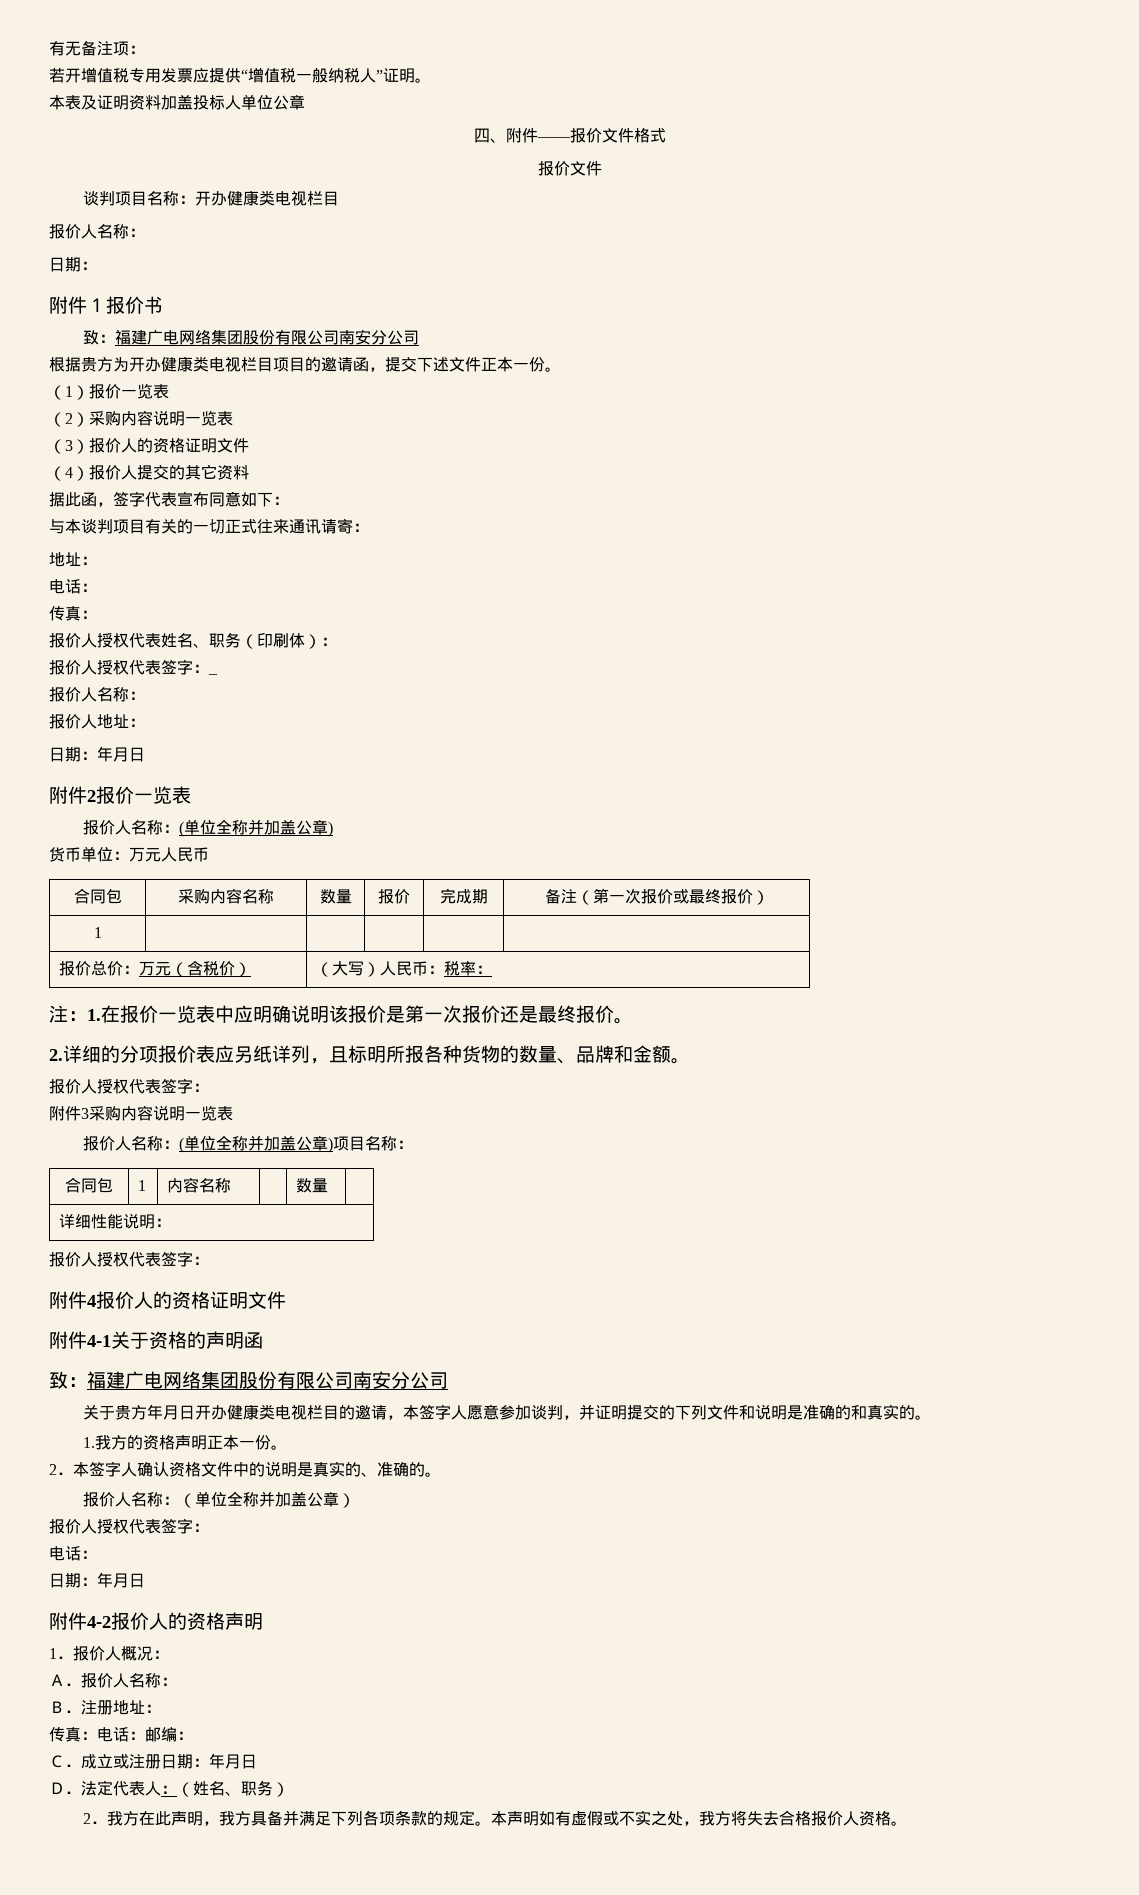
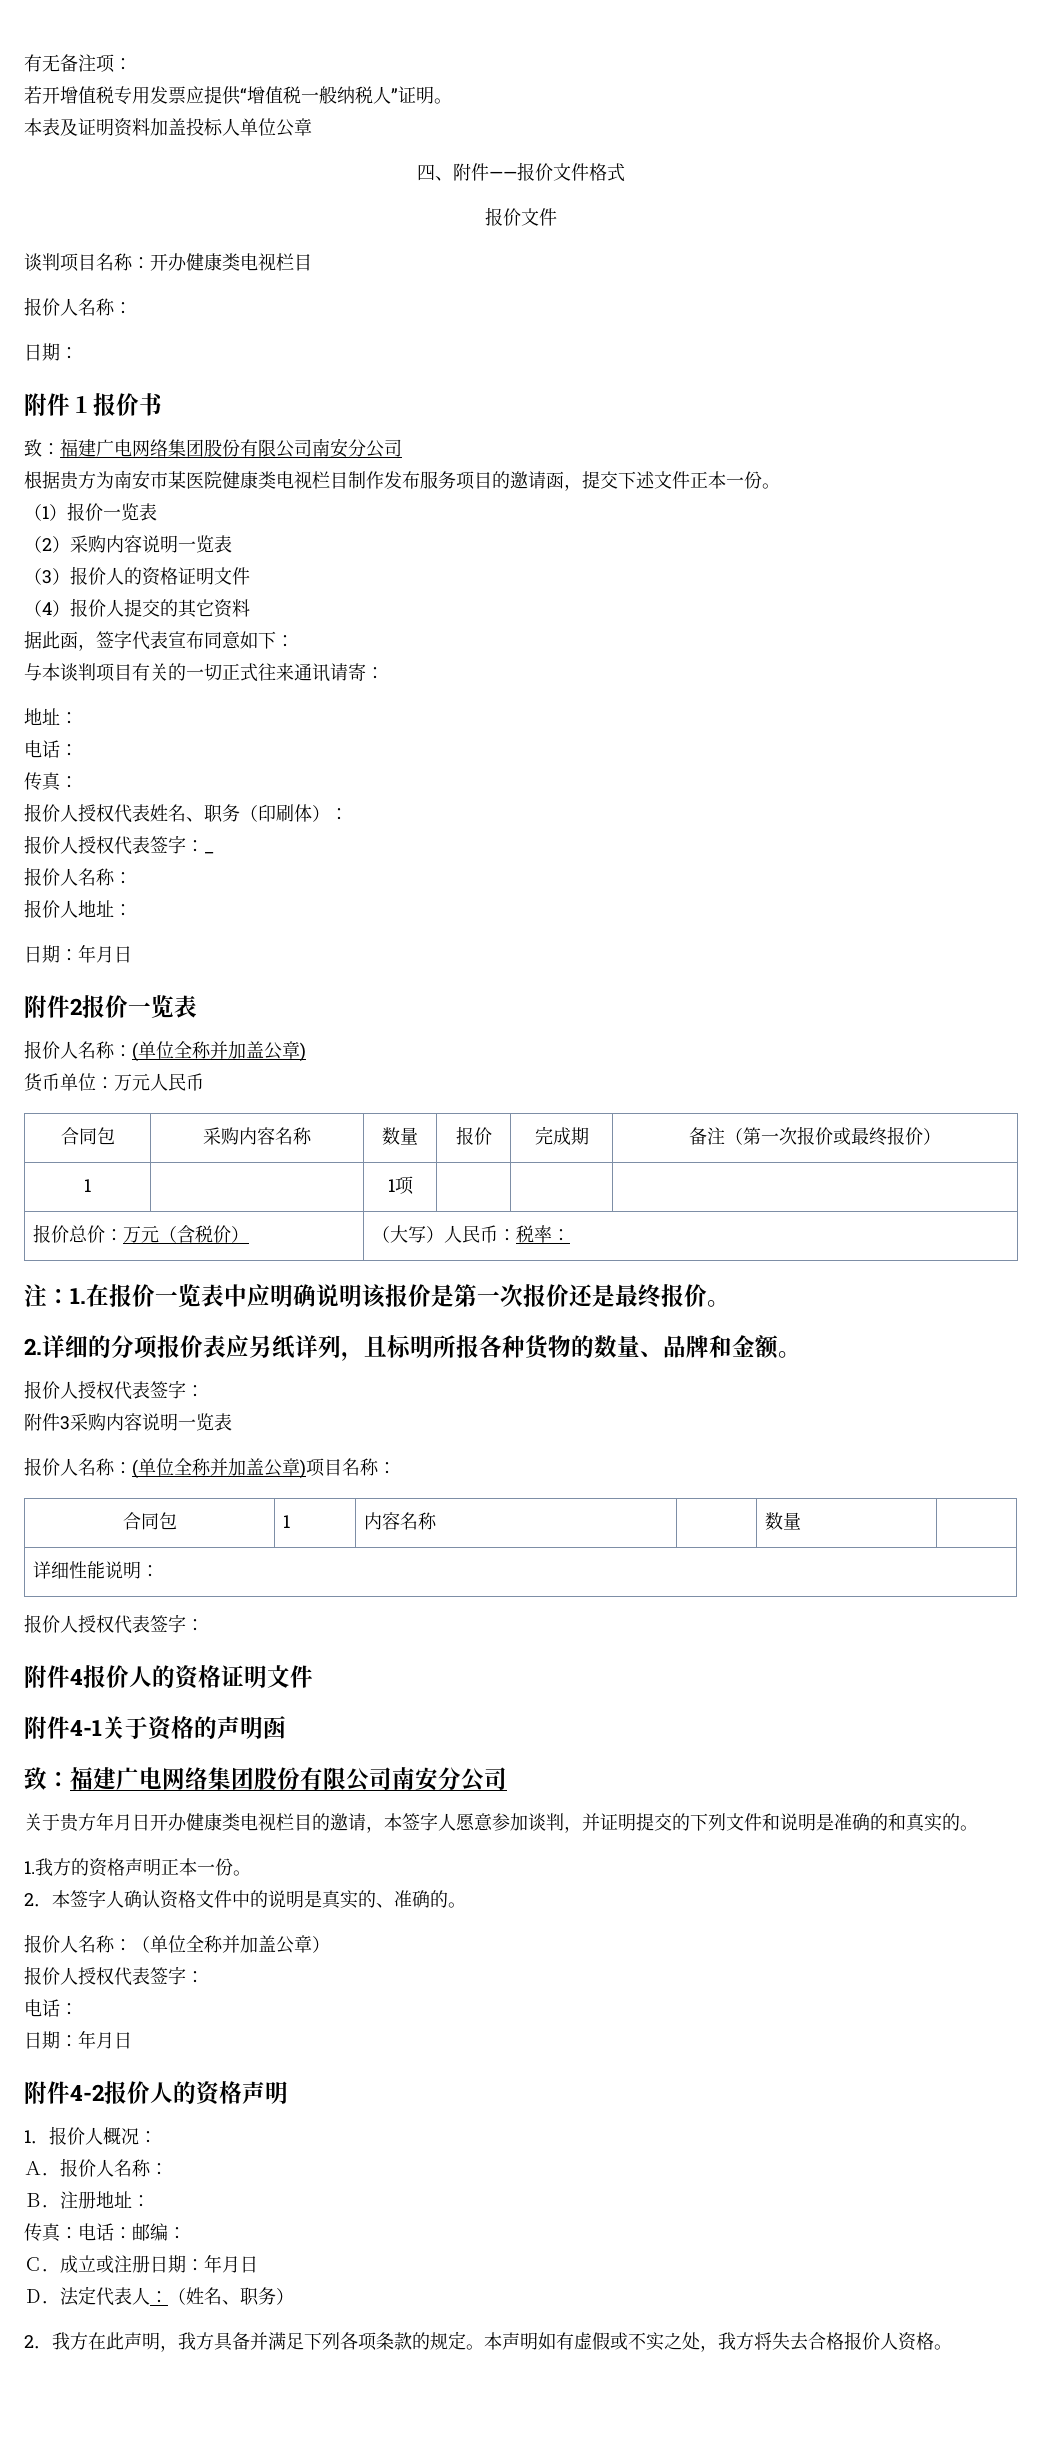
[129,356,273,372] 开办健康类电视栏目 -> [114,470,456,490] 南安市某医院健康类电视栏目制作发布服务
(102, 932) none -> [387,1176,414,1195] 1项

